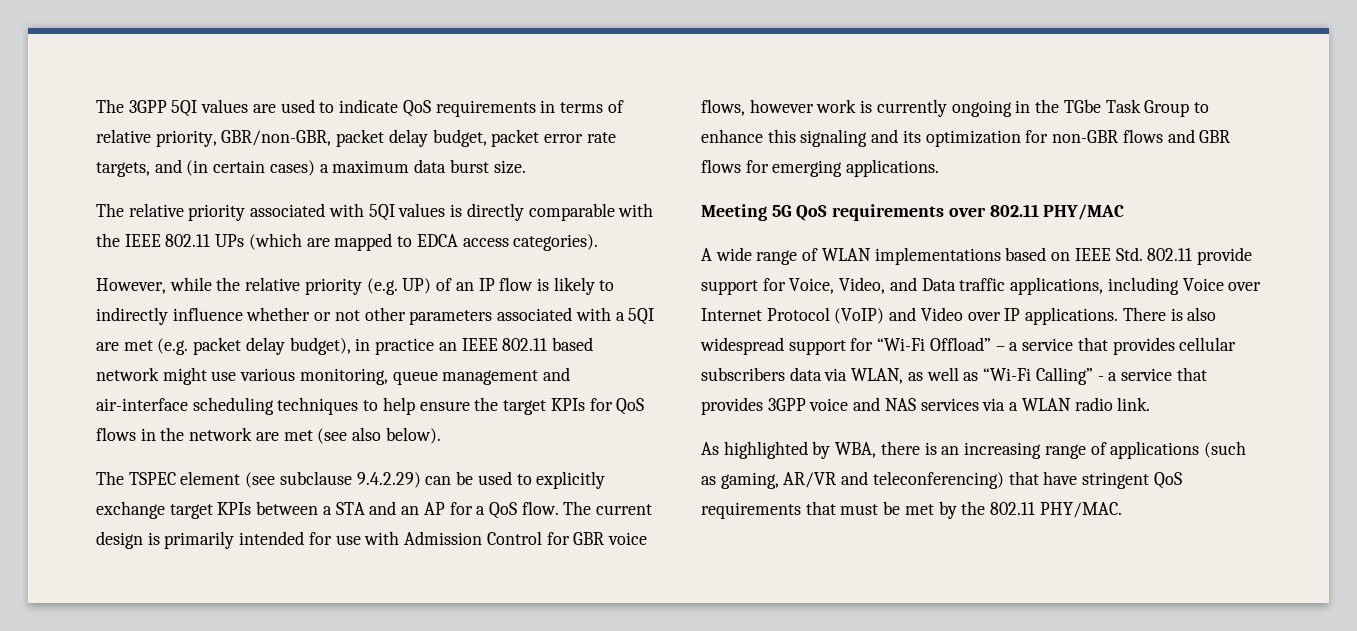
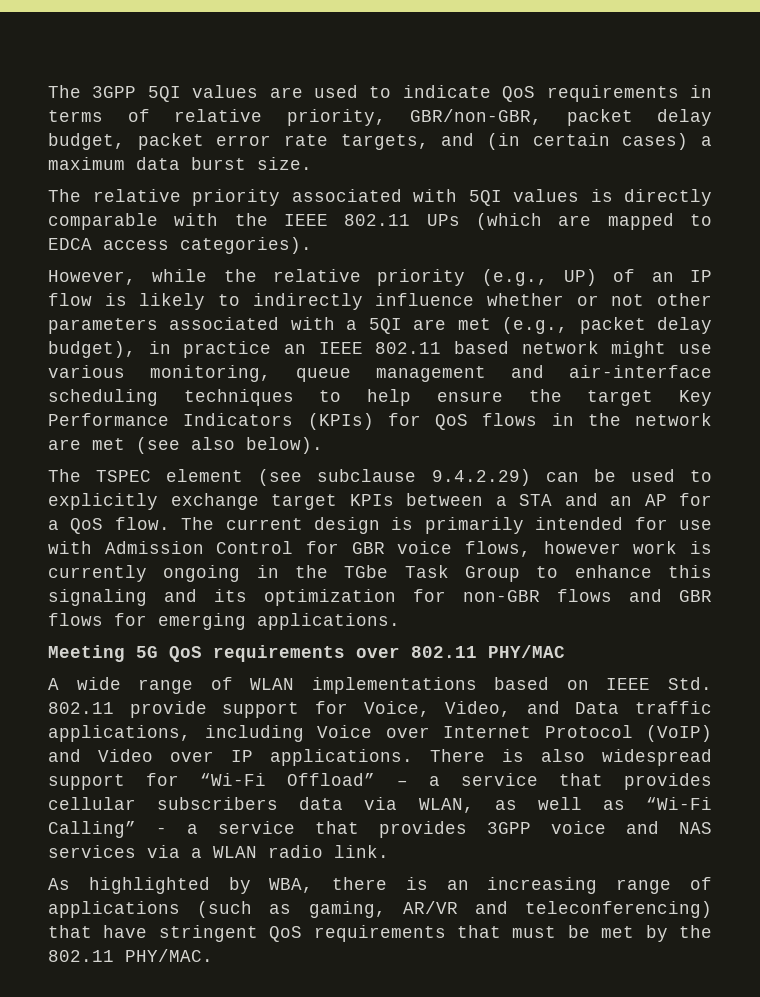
[366,278,398,295] (e.g. -> [481,269,548,286] (e.g.,
[157,338,189,355] (e.g. -> [502,317,569,334] (e.g.,
[550,398,585,411] KPIs -> [679,390,712,406] [48,413,374,430] Key Performance Indicators (KPIs)

